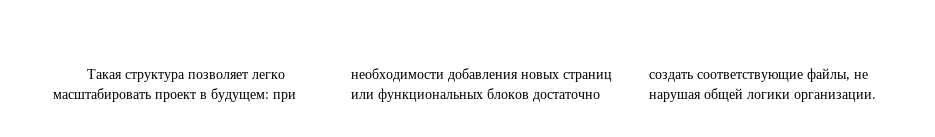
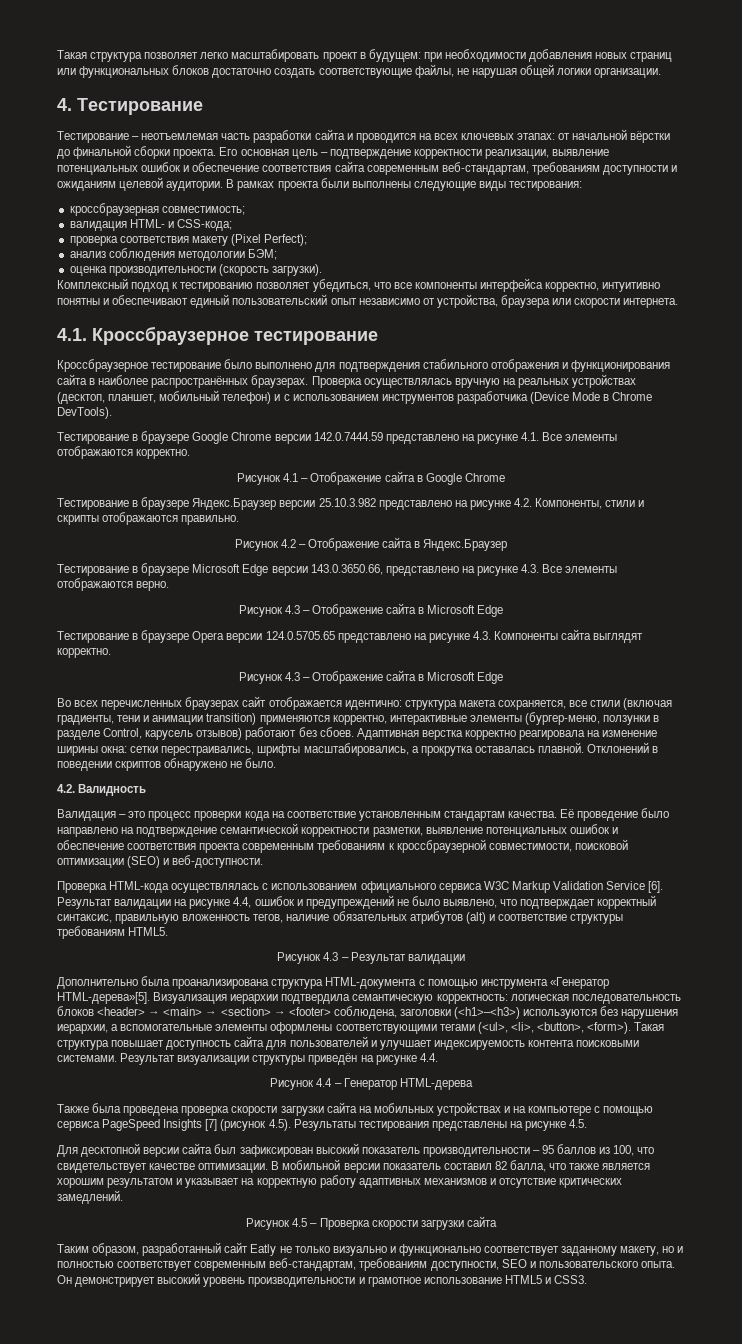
(876, 97) none -> [57,98,203,115] [57,129,671,143] [57,145,610,159] [57,161,678,175] [57,177,583,191] [69,203,245,216] [69,219,232,231] [69,234,308,246] [69,248,277,261] [69,264,322,276] [57,278,661,292] [57,294,679,308] [57,326,378,345] [57,359,670,372] [57,374,637,388] [57,390,653,404] [57,407,112,419] [57,431,618,444] [57,446,191,459] [237,471,505,485] [57,497,645,510] [57,512,240,525] [234,537,508,551] [57,563,618,576] [57,578,170,591] [238,603,504,617] [57,629,644,643] [57,648,111,658] [238,670,504,684] [57,696,673,710] [57,712,660,725] [57,727,658,740] [57,742,659,756] [57,758,277,771] [57,784,147,796] [57,808,670,821] [57,823,618,837] [57,839,628,853] [57,855,264,868] [57,881,664,893] [57,895,657,909] [57,911,624,924] [57,926,169,939] [277,952,465,964] [57,976,609,989] [57,992,681,1004] [57,1006,679,1019] [57,1022,665,1034] [57,1036,640,1050] [57,1053,438,1065] [270,1078,473,1090] [57,1102,654,1116] [57,1119,588,1131] [57,1143,655,1157] [57,1159,651,1173] [57,1175,623,1188] [57,1190,123,1204] [246,1216,497,1230] [57,1242,684,1256] [57,1258,675,1271] [57,1273,588,1287] // 4. Тестирование // Тестирование – неотъемлемая часть разработки сайта и проводится на всех ключевых этапах: от начальной вёрстки до финальной сборки проекта. Его основная цель – подтверждение корректности реализации, выявление потенциальных ошибок и обеспечение соответствия сайта современным веб-стандартам, требованиям доступности и ожиданиям целевой аудитории. В рамках проекта были выполнены следующие виды тестирования: // кроссбраузерная совместимость; // валидация HTML- и CSS-кода; // проверка соответствия макету (Pixel Perfect); // анализ соблюдения методологии БЭМ; // оценка производительности (скорость загрузки). // Комплексный подход к тестированию позволяет убедиться, что все компоненты интерфейса корректно, интуитивно понятны и обеспечивают единый пользовательский опыт независимо от устройства, браузера или скорости интернета. // 4.1. Кроссбраузерное тестирование // Кроссбраузерное тестирование было выполнено для подтверждения стабильного отображения и функционирования сайта в наиболее распространённых браузерах. Проверка осуществлялась вручную на реальных устройствах (десктоп, планшет, мобильный телефон) и с использованием инструментов разработчика (Device Mode в Chrome DevTools). // Тестирование в браузере Google Chrome версии 142.0.7444.59 представлено на рисунке 4.1. Все элементы отображаются корректно. // Рисунок 4.1 – Отображение сайта в Google Chrome // Тестирование в браузере Яндекс.Браузер версии 25.10.3.982 представлено на рисунке 4.2. Компоненты, стили и скрипты отображаются правильно. // Рисунок 4.2 – Отображение сайта в Яндекс.Браузер // Тестирование в браузере Microsoft Edge версии 143.0.3650.66, представлено на рисунке 4.3. Все элементы отображаются верно. // Рисунок 4.3 – Отображение сайта в Microsoft Edge // Тестирование в браузере Opera версии 124.0.5705.65 представлено на рисунке 4.3. Компоненты сайта выглядят корректно. // Рисунок 4.3 – Отображение сайта в Microsoft Edge // Во всех перечисленных браузерах сайт отображается идентично: структура макета сохраняется, все стили (включая градиенты, тени и анимации transition) применяются корректно, интерактивные элементы (бургер-меню, ползунки в разделе Control, карусель отзывов) работают без сбоев. Адаптивная верстка корректно реагировала на изменение ширины окна: сетки перестраивались, шрифты масштабировались, а прокрутка оставалась плавной. Отклонений в поведении скриптов обнаружено не было. // 4.2. Валидность // Валидация – это процесс проверки кода на соответствие установленным стандартам качества. Её проведение было направлено на подтверждение семантической корректности разметки, выявление потенциальных ошибок и обеспечение соответствия проекта современным требованиям к кроссбраузерной совместимости, поисковой оптимизации (SEO) и веб-доступности. // Проверка HTML-кода осуществлялась с использованием официального сервиса W3C Markup Validation Service [6]. Результат валидации на рисунке 4.4, ошибок и предупреждений не было выявлено, что подтверждает корректный синтаксис, правильную вложенность тегов, наличие обязательных атрибутов (alt) и соответствие структуры требованиям HTML5. // Рисунок 4.3 – Результат валидации // Дополнительно была проанализирована структура HTML-документа с помощью инструмента «Генератор HTML-дерева»[5]. Визуализация иерархии подтвердила семантическую корректность: логическая последовательность блоков <header> → <main> → <section> → <footer> соблюдена, заголовки (<h1>–<h3>) используются без нарушения иерархии, а вспомогательные элементы оформлены соответствующими тегами (<ul>, <li>, <button>, <form>). Такая структура повышает доступность сайта для пользователей и улучшает индексируемость контента поисковыми системами. Результат визуализации структуры приведён на рисунке 4.4. // Рисунок 4.4 – Генератор HTML-дерева // Также была проведена проверка скорости загрузки сайта на мобильных устройствах и на компьютере с помощью сервиса PageSpeed Insights [7] (рисунок 4.5). Результаты тестирования представлены на рисунке 4.5. // Для десктопной версии сайта был зафиксирован высокий показатель производительности – 95 баллов из 100, что свидетельствует качестве оптимизации. В мобильной версии показатель составил 82 балла, что также является хорошим результатом и указывает на корректную работу адаптивных механизмов и отсутствие критических замедлений. // Рисунок 4.5 – Проверка скорости загрузки сайта // Таким образом, разработанный сайт Eatly не только визуально и функционально соответствует заданному макету, но и полностью соответствует современным веб-стандартам, требованиям доступности, SEO и пользовательского опыта. Он демонстрирует высокий уровень производительности и грамотное использование HTML5 и CSS3.

